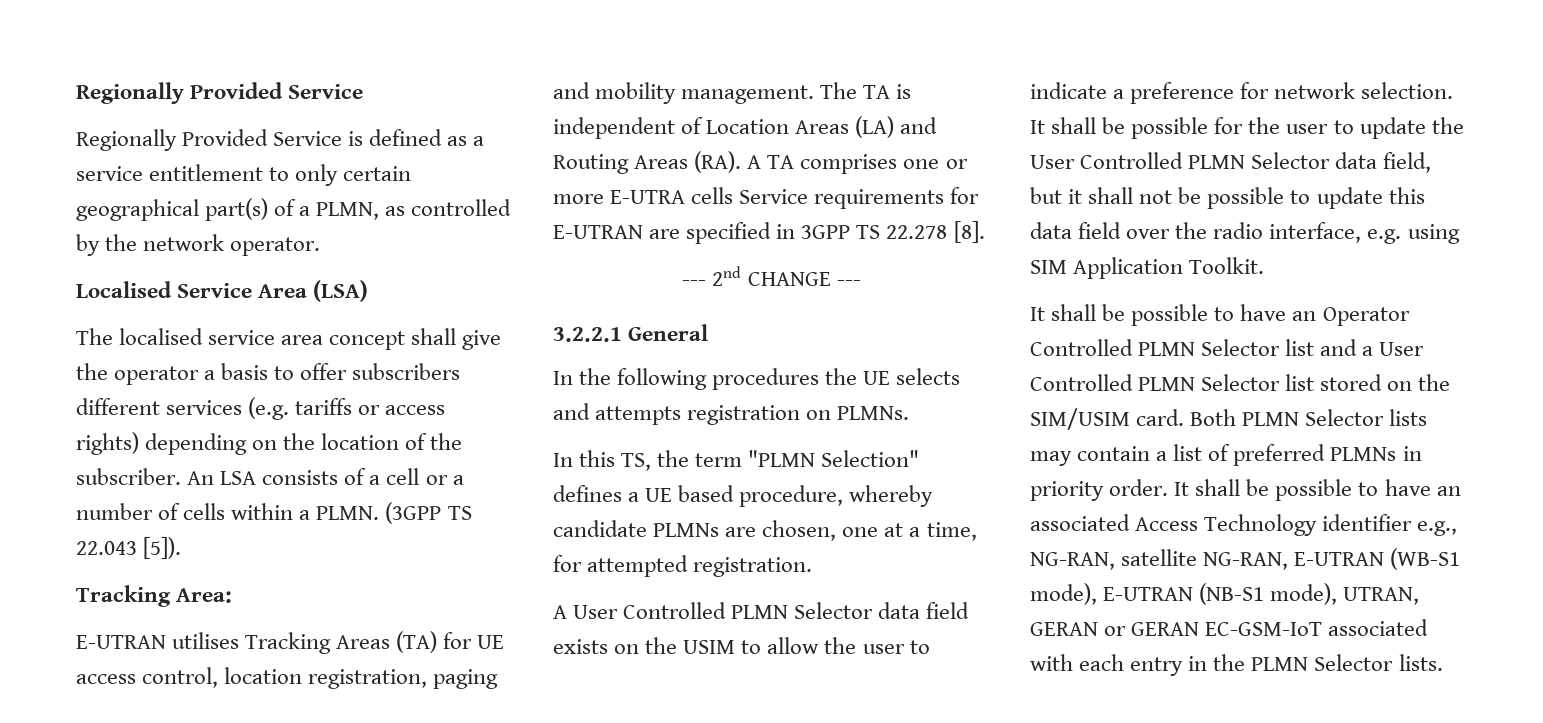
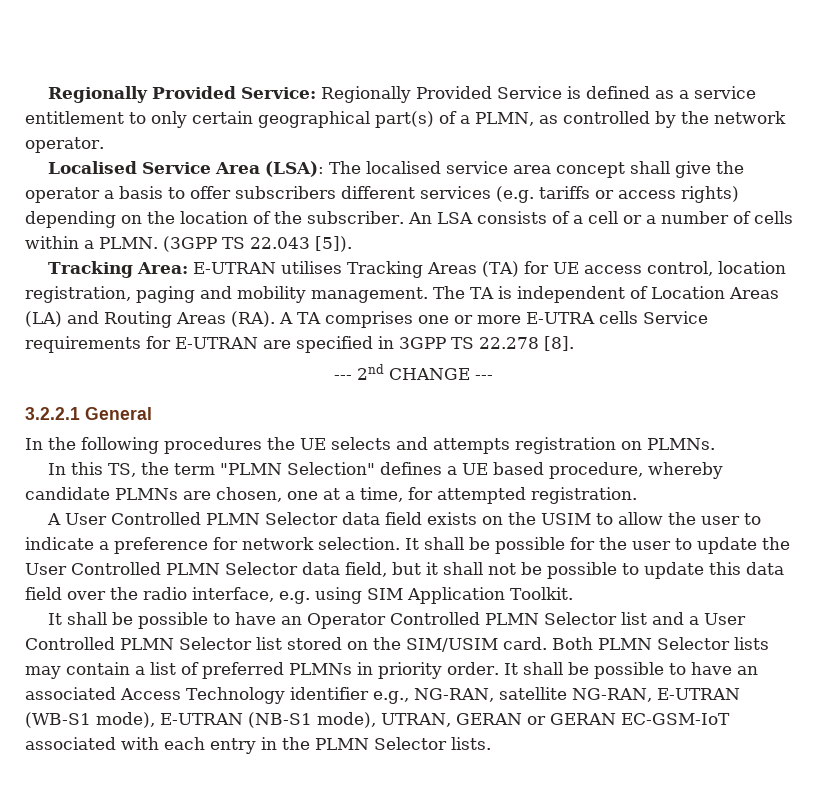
[76,82,364,104] Regionally Provided Service // -> [48,86,317,103] Regionally Provided Service:
[313,280,369,302] (LSA) // -> [265,161,325,177] (LSA):
(233, 595) // -> (189, 268) none

